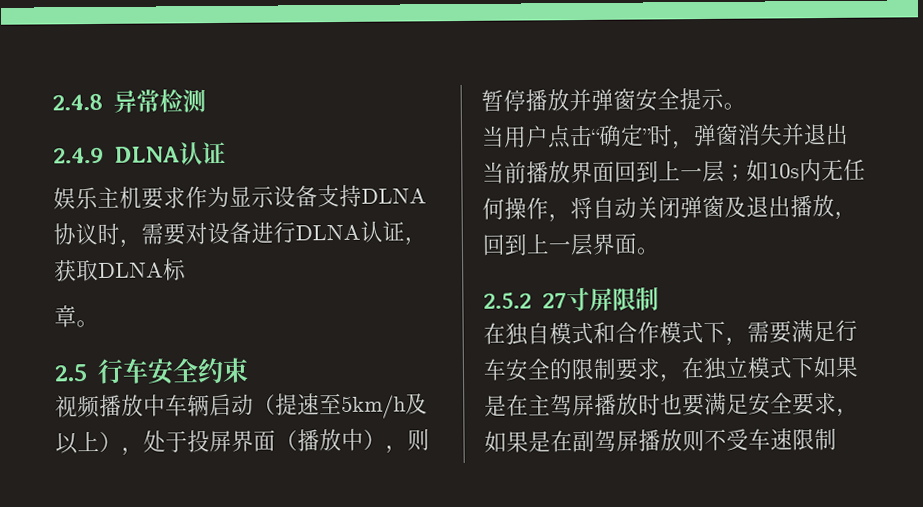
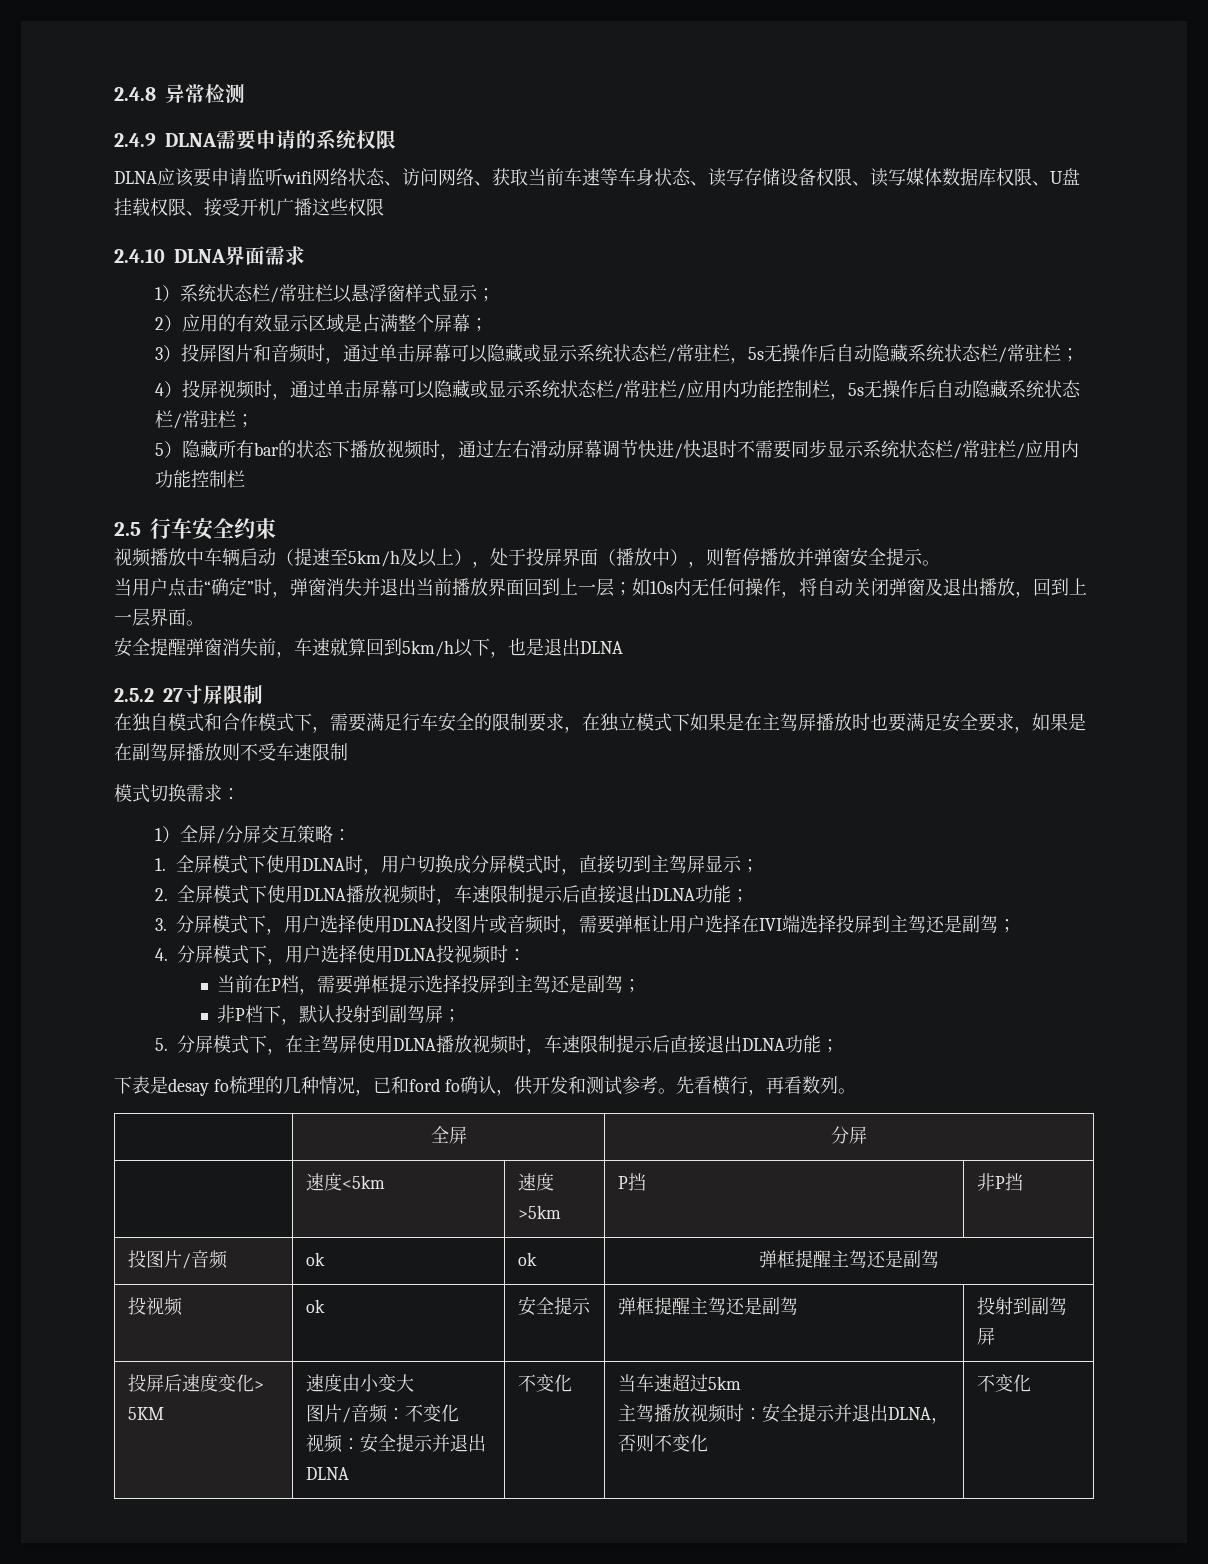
[178,141,226,166] [53,184,427,210] [53,220,427,248] [54,258,187,282] [54,305,99,328] 认证 // 娱乐主机要求作为显示设备支持DLNA协议时，需要对设备进行DLNA认证，获取DLNA标 // 章。 -> [216,129,396,150] [114,168,1080,187] [114,198,384,217] [114,245,305,265] [155,284,496,303] [155,314,489,333] [155,344,1080,364] [155,380,1082,400] [155,410,255,429] [155,440,1080,460] [155,470,246,488] 需要申请的系统权限 // DLNA应该要申请监听wifi网络状态、访问网络、获取当前车速等车身状态、读写存储设备权限、读写媒体数据库权限、U盘挂载权限、接受开机广播这些权限 // 2.4.10 DLNA界面需求 // 1）系统状态栏/常驻栏以悬浮窗样式显示； // 2）应用的有效显示区域是占满整个屏幕； // 3）投屏图片和音频时，通过单击屏幕可以隐藏或显示系统状态栏/常驻栏，5s无操作后自动隐藏系统状态栏/常驻栏； // 4）投屏视频时，通过单击屏幕可以隐藏或显示系统状态栏/常驻栏/应用内功能控制栏，5s无操作后自动隐藏系统状态栏/常驻栏； // 5）隐藏所有bar的状态下播放视频时，通过左右滑动屏幕调节快进/快退时不需要同步显示系统状态栏/常驻栏/应用内功能控制栏
(660, 251) none -> [114,637,623,658] // 安全提醒弹窗消失前，车速就算回到5km/h以下，也是退出DLNA
(837, 439) none -> [114,784,240,803] [155,825,352,844] [155,855,760,875] [155,885,750,905] [155,914,1017,935] [155,944,527,965] [216,974,641,995] [216,1005,461,1025] [155,1035,840,1055] [114,1076,856,1096] [430,1126,467,1144] [831,1126,867,1144] [305,1173,385,1191] [517,1173,554,1191] [517,1205,561,1219] [617,1173,646,1191] [976,1173,1023,1191] [127,1250,228,1269] [305,1252,325,1266] [517,1252,537,1266] [759,1250,939,1268] [127,1297,183,1316] [305,1299,325,1313] [517,1296,591,1316] [617,1297,798,1315] [976,1297,1067,1315] [976,1327,995,1345] [127,1374,264,1392] [127,1407,164,1420] [305,1374,414,1392] [305,1404,459,1423] [305,1433,486,1453] [305,1467,349,1480] [517,1374,572,1392] [617,1373,741,1392] [617,1403,949,1424] [617,1434,708,1452] [976,1374,1031,1392] // 模式切换需求： // 1）全屏/分屏交互策略： // 1.全屏模式下使用DLNA时，用户切换成分屏模式时，直接切到主驾屏显示； // 2.全屏模式下使用DLNA播放视频时，车速限制提示后直接退出DLNA功能； // 3.分屏模式下，用户选择使用DLNA投图片或音频时，需要弹框让用户选择在IVI端选择投屏到主驾还是副驾； // 4.分屏模式下，用户选择使用DLNA投视频时： // 当前在P档，需要弹框提示选择投屏到主驾还是副驾； // 非P档下，默认投射到副驾屏； // 5.分屏模式下，在主驾屏使用DLNA播放视频时，车速限制提示后直接退出DLNA功能； // 下表是desay fo梳理的几种情况，已和ford fo确认，供开发和测试参考。先看横行，再看数列。 // | 全屏 | 分屏 // | 速度<5km | 速度>5km | P挡 | 非P挡 // 投图片/音频 | ok | ok | 弹框提醒主驾还是副驾 // 投视频 | ok | 安全提示 | 弹框提醒主驾还是副驾 | 投射到副驾屏 // 投屏后速度变化> 5KM | 速度由小变大 // 图片/音频：不变化 // 视频：安全提示并退出DLNA | 不变化 | 当车速超过5km // 主驾播放视频时：安全提示并退出DLNA，否则不变化 | 不变化

